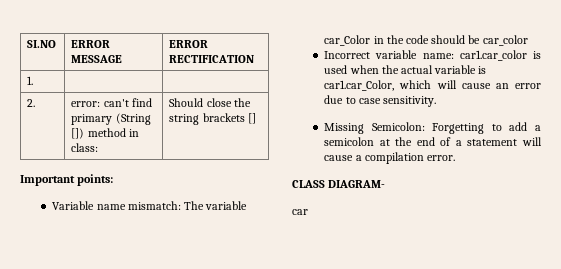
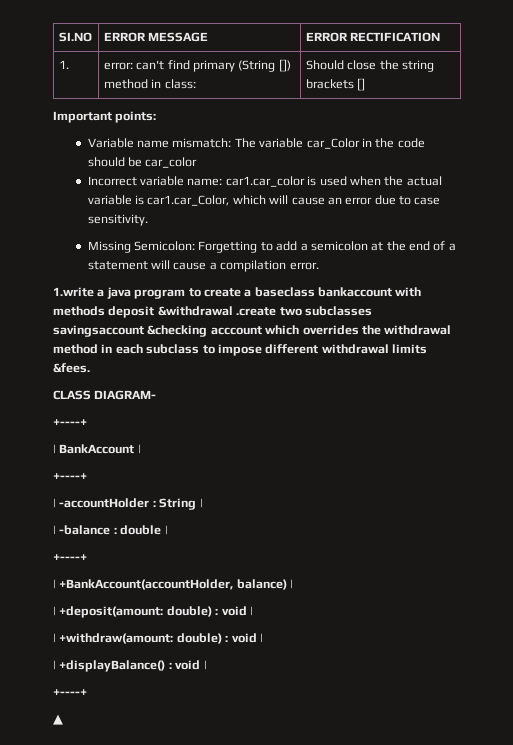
[27,99,36,107] | // 2. | -> (69, 64) none
[292,180,386,188] [292,209,308,215] CLASS DIAGRAM- // car -> [53,287,422,299] [53,306,372,318] [53,325,452,337] [53,344,427,356] [53,363,90,373] [53,390,157,400] [53,419,87,426] [53,444,141,454] [53,473,87,480] [53,498,203,510] [53,525,168,535] [53,554,87,561] [53,579,294,590] [53,606,253,618] [53,633,263,644] [53,660,207,672] [53,689,87,696] [53,714,63,725] 1.write a java program to create a baseclass bankaccount with methods deposit &withdrawal .create two subclasses savingsaccount &checking acccount which overrides the withdrawal method in each subclass to impose different withdrawal limits &fees. // CLASS DIAGRAM- // +----+ // | BankAccount | // +----+ // | -accountHolder : String | // | -balance : double | // +----+ // | +BankAccount(accountHolder, balance) | // | +deposit(amount: double) : void | // | +withdraw(amount: double) : void | // | +displayBalance() : void | // +----+ // ▲

